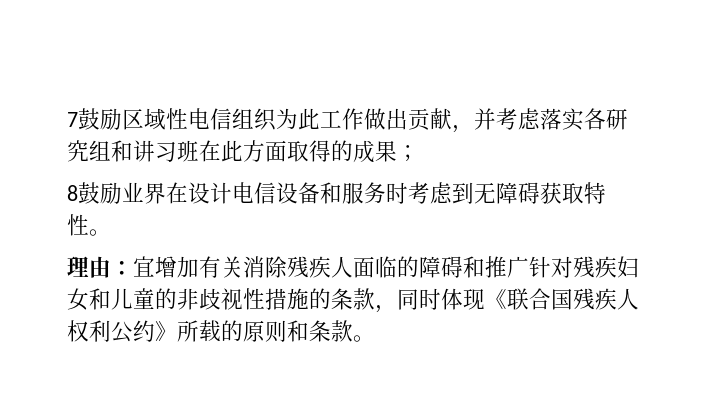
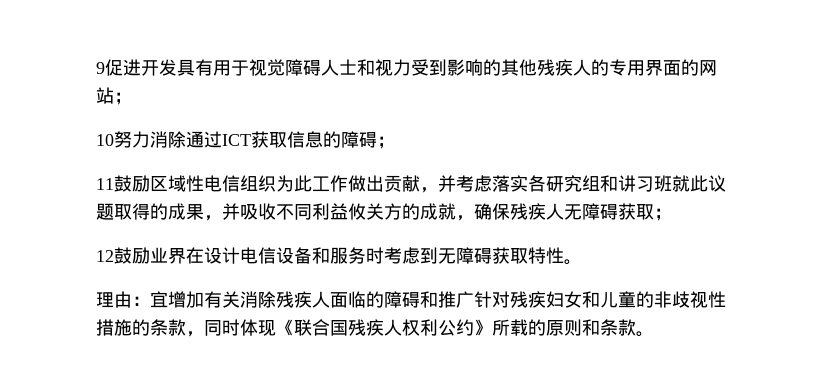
[67,112,78,127] 7 -> [96,59,717,76] [96,87,132,105] [96,131,395,149] [96,178,114,190] 9促进开发具有用于视觉障碍人士和视力受到影响的其他残疾人的专用界面的网站； // 10努力消除通过ICT获取信息的障碍； // 11
[199,140,287,162] 在此方面 -> [672,175,726,192] [96,203,114,220] 就此议题
[397,145,419,161] [67,185,78,201] ； // 8 -> [204,203,672,221] [96,250,114,262] ，并吸收不同利益攸关方的成就，确保残疾人无障碍获取； // 12

